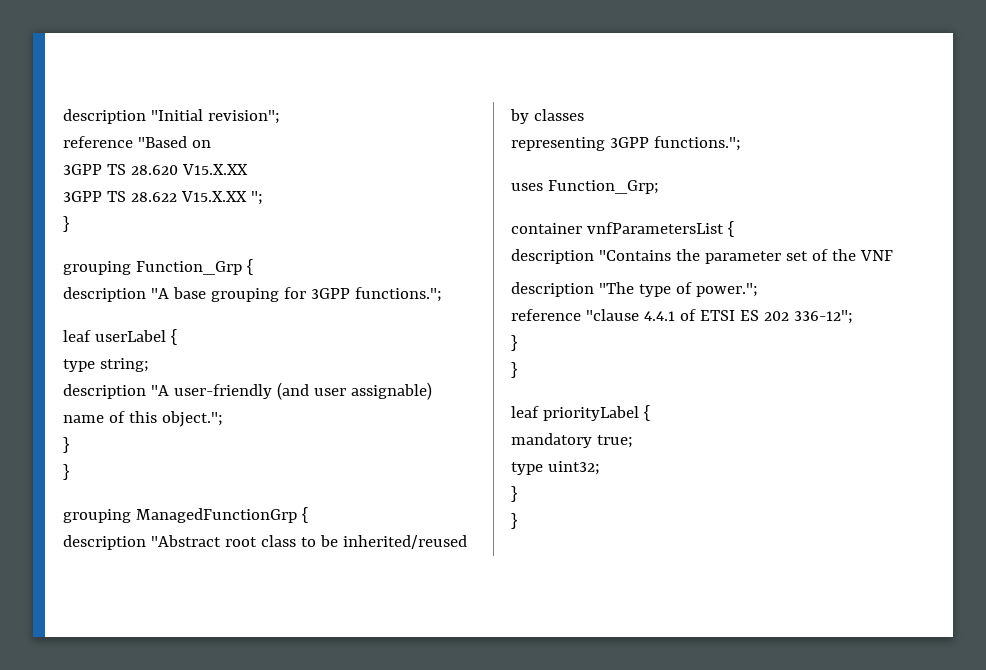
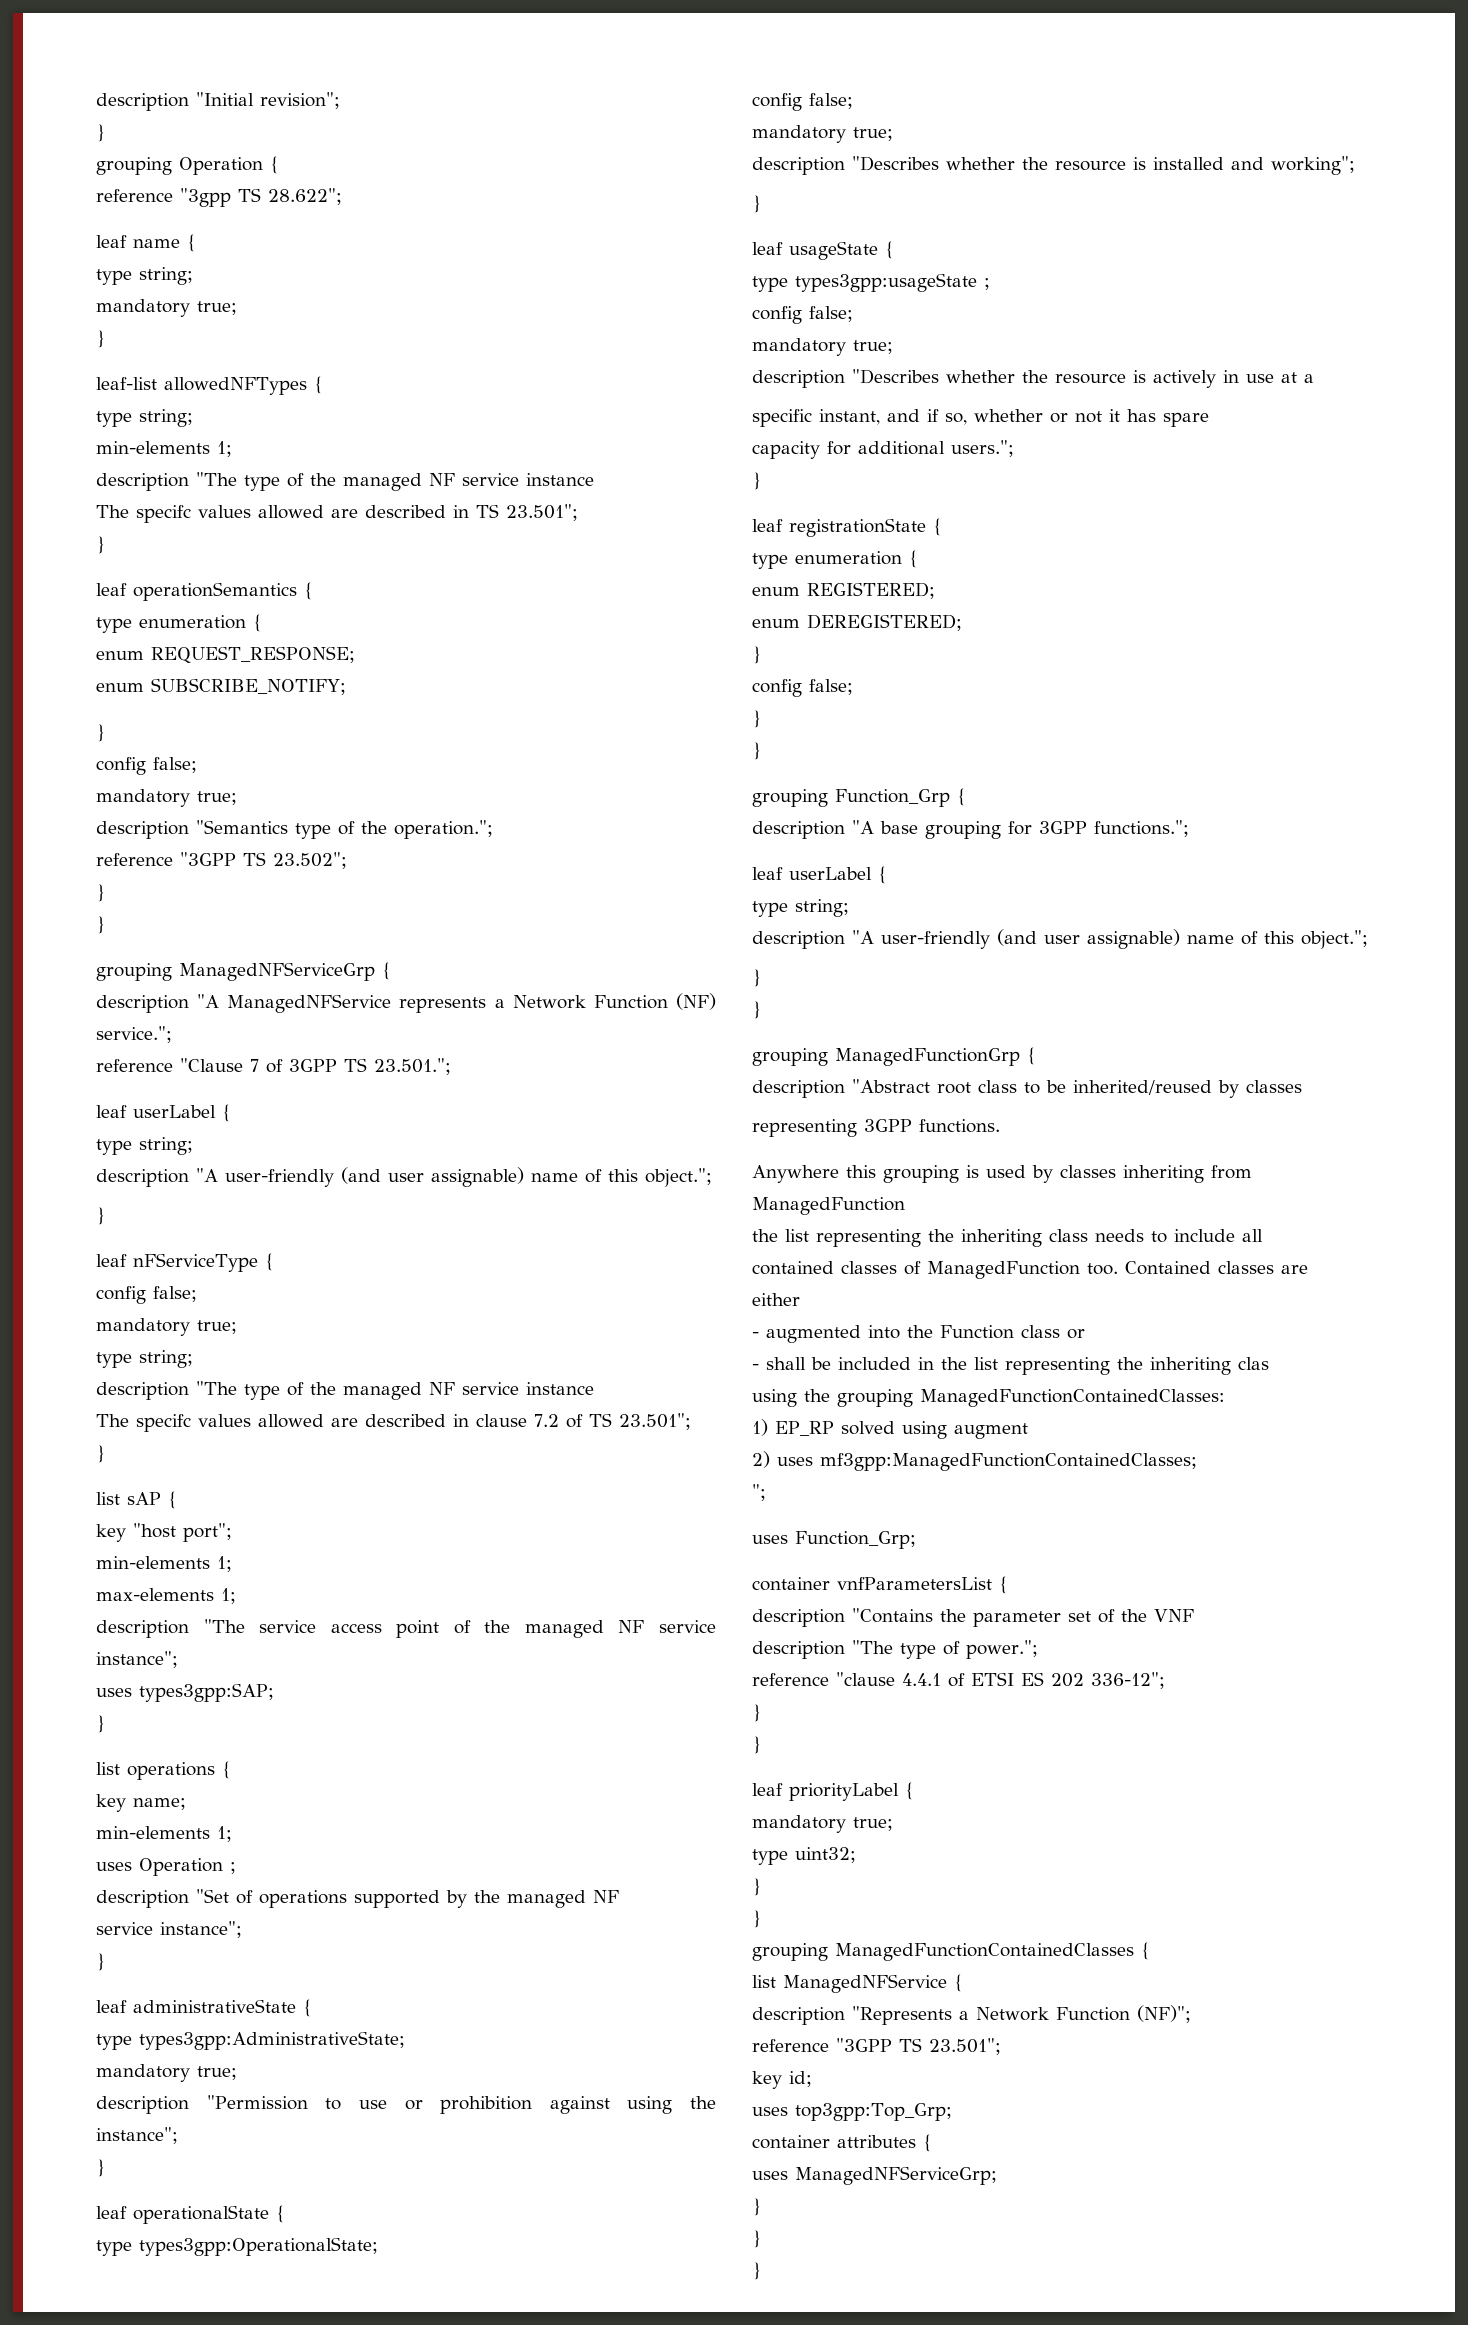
[63,136,211,148] [63,164,248,175] [63,191,263,205] reference "Based on // 3GPP TS 28.620 V15.X.XX // 3GPP TS 28.622 V15.X.XX "; -> [96,124,106,142] [96,156,280,175] [96,188,342,207] [96,234,197,252] [96,267,193,285] [96,299,237,317] [96,330,106,348] [96,376,324,395] [96,409,193,427] [96,441,232,457] [96,472,594,491] [96,504,578,523] [96,536,106,554] [96,582,314,601] [96,614,263,633] [96,646,355,664] [96,678,346,695] [96,724,106,742] [96,757,197,775] [96,789,237,807] [96,820,493,839] [96,852,347,869] [96,884,106,902] [96,916,106,934] [96,962,392,981] [96,993,716,1013] [96,1026,172,1043] [96,1058,451,1075] [96,1104,232,1122] [96,1137,193,1155] [96,1167,712,1187] [96,1207,106,1225] [96,1253,275,1272] [96,1286,197,1304] [96,1318,237,1336] [96,1350,193,1368] [96,1381,594,1400] [96,1413,691,1432] [96,1445,106,1463] [96,1491,178,1509] [96,1523,232,1542] [96,1556,232,1572] [96,1588,236,1604] [96,1619,716,1638] [96,1651,178,1668] [96,1683,274,1702] [96,1715,106,1733] [96,1761,232,1780] [96,1794,186,1812] [96,1826,232,1842] [96,1858,236,1876] [96,1889,619,1908] [96,1921,242,1938] [96,1953,106,1971] [96,1999,313,2017] [96,2031,405,2050] [96,2064,237,2082] [96,2095,716,2114] [96,2127,178,2144] [96,2159,106,2177] [96,2205,286,2224] [96,2237,378,2256] [752,93,853,111] [752,125,893,143] [752,156,1355,175] [752,195,762,213] [752,241,895,260] [752,273,990,292] [752,306,853,324] [752,338,893,356] [752,369,1314,388] [752,409,1209,427] [752,440,1014,459] [752,472,762,490] [752,518,943,537] [752,550,919,569] [752,582,935,599] [752,614,962,631] [752,646,762,664] [752,679,853,697] [752,710,762,728] } // grouping Operation { // reference "3gpp TS 28.622"; // leaf name { // type string; // mandatory true; // } // leaf-list allowedNFTypes { // type string; // min-elements 1; // description "The type of the managed NF service instance // The specifc values allowed are described in TS 23.501"; // } // leaf operationSemantics { // type enumeration { // enum REQUEST_RESPONSE; // enum SUBSCRIBE_NOTIFY; // } // config false; // mandatory true; // description "Semantics type of the operation."; // reference "3GPP TS 23.502"; // } // } // grouping ManagedNFServiceGrp { // description "A ManagedNFService represents a Network Function (NF) service."; // reference "Clause 7 of 3GPP TS 23.501."; // leaf userLabel { // type string; // description "A user-friendly (and user assignable) name of this object."; // } // leaf nFServiceType { // config false; // mandatory true; // type string; // description "The type of the managed NF service instance // The specifc values allowed are described in clause 7.2 of TS 23.501"; // } // list sAP { // key "host port"; // min-elements 1; // max-elements 1; // description "The service access point of the managed NF service instance"; // uses types3gpp:SAP; // } // list operations { // key name; // min-elements 1; // uses Operation ; // description "Set of operations supported by the managed NF // service instance"; // } // leaf administrativeState { // type types3gpp:AdministrativeState; // mandatory true; // description "Permission to use or prohibition against using the instance"; // } // leaf operationalState { // type types3gpp:OperationalState; // config false; // mandatory true; // description "Describes whether the resource is installed and working"; // } // leaf usageState { // type types3gpp:usageState ; // config false; // mandatory true; // description "Describes whether the resource is actively in use at a // specific instant, and if so, whether or not it has spare // capacity for additional users."; // } // leaf registrationState { // type enumeration { // enum REGISTERED; // enum DEREGISTERED; // } // config false; // }
[653,136,741,151] functions."; -> [919,1119,1000,1133] [752,1165,1252,1183] [752,1197,905,1215] [752,1229,1263,1247] [752,1261,1308,1279] [752,1293,800,1306] [752,1325,1085,1343] [752,1357,1269,1375] [752,1389,1225,1407] [752,1419,1028,1439] [752,1451,1197,1471] [752,1484,766,1501] functions. // Anywhere this grouping is used by classes inheriting from ManagedFunction // the list representing the inheriting class needs to include all // contained classes of ManagedFunction too. Contained classes are // either // - augmented into the Function class or // - shall be included in the list representing the inheriting clas // using the grouping ManagedFunctionContainedClasses: // 1) EP_RP solved using augment // 2) uses mf3gpp:ManagedFunctionContainedClasses; // ";
(517, 521) none -> [752,1942,1151,1961] [752,1974,964,1993] [752,2005,1191,2025] [752,2038,1001,2055] [752,2071,812,2089] [752,2103,952,2121] [752,2134,933,2152] [752,2166,997,2185] [752,2198,762,2216] [752,2230,762,2248] [752,2262,762,2280] // grouping ManagedFunctionContainedClasses { // list ManagedNFService { // description "Represents a Network Function (NF)"; // reference "3GPP TS 23.501"; // key id; // uses top3gpp:Top_Grp; // container attributes { // uses ManagedNFServiceGrp; // } // } // }

